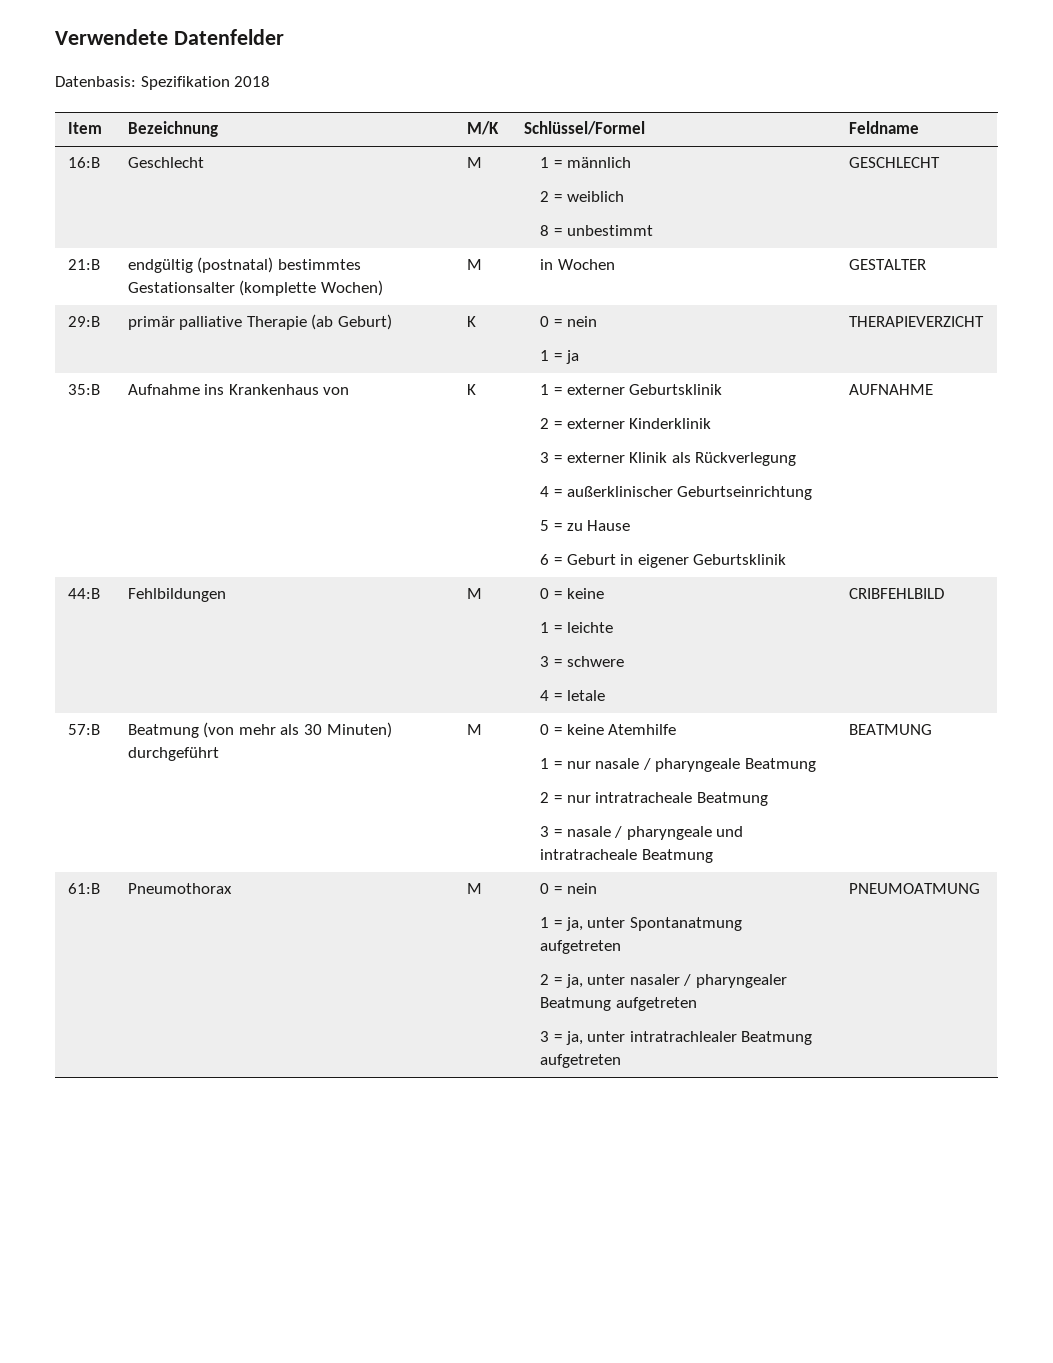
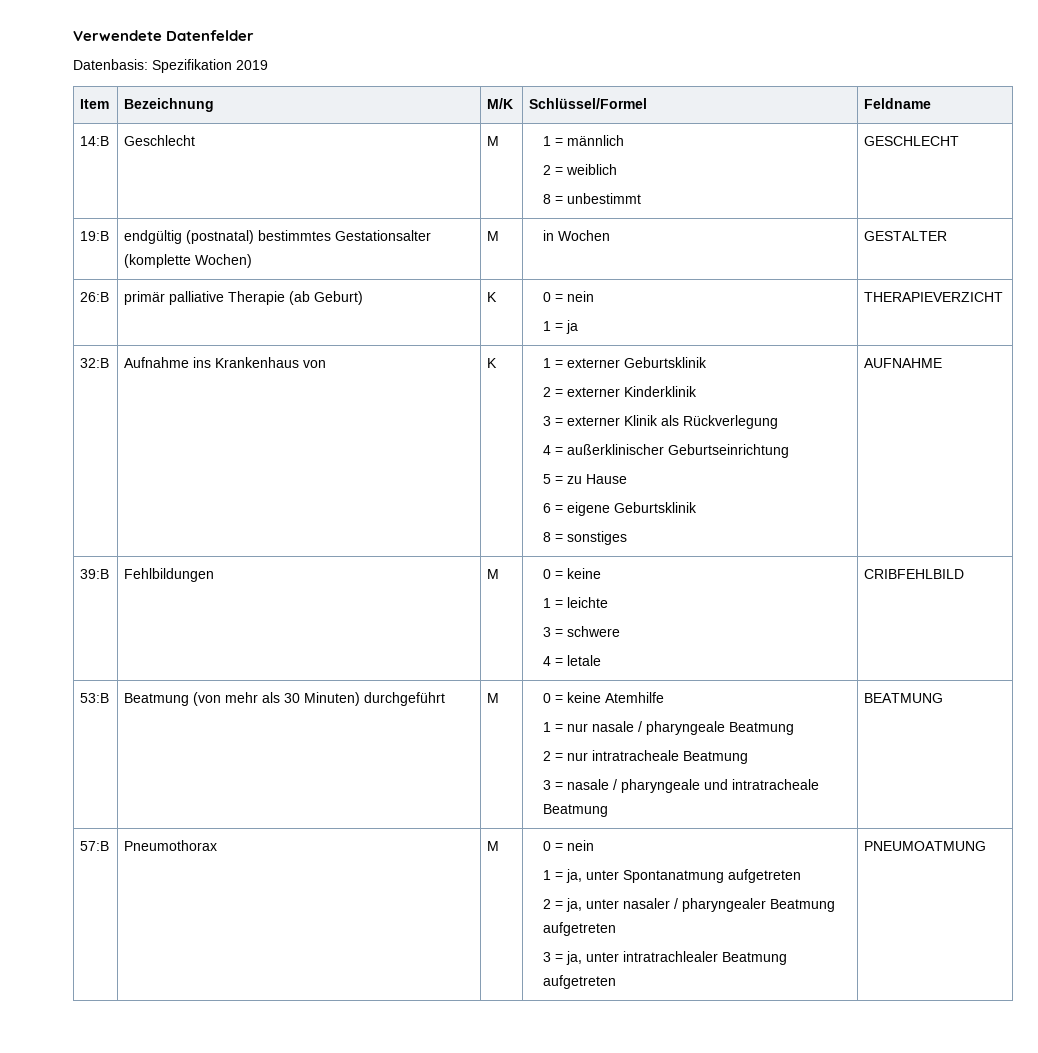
[234,76,271,87] 2018 -> [236,60,268,70] 2019
[67,157,100,168] 16:B -> [80,136,110,146] 14:B
[67,259,100,270] 21:B -> [80,231,110,241] 19:B
[67,316,100,327] 29:B -> [80,292,110,302] 26:B
[67,384,100,395] 35:B -> [80,358,110,368] 32:B
[566,554,787,568] Geburt in eigener Geburtsklinik -> [567,502,698,516] [543,531,628,545] eigene Geburtsklinik // 8 = sonstiges
[67,588,100,599] 44:B -> [80,569,110,579] 39:B
[67,724,100,735] 57:B -> [80,693,110,703] 53:B
[67,883,100,894] 61:B -> [80,841,110,851] 57:B

